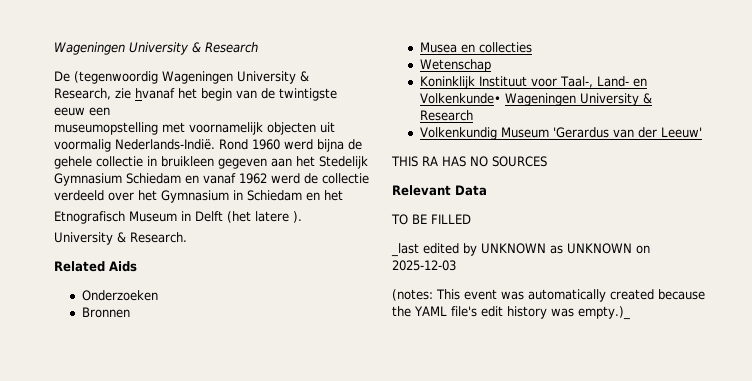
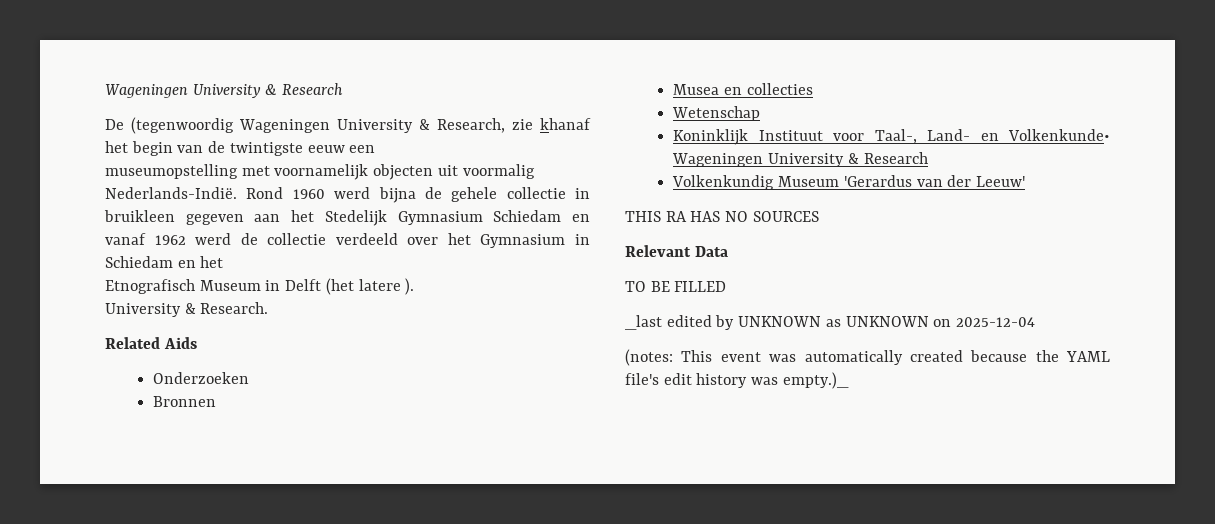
[135,88,175,99] hvanaf -> [540,118,591,130] khanaf
[392,260,456,271] 2025-12-03 -> [956,317,1036,327] 2025-12-04

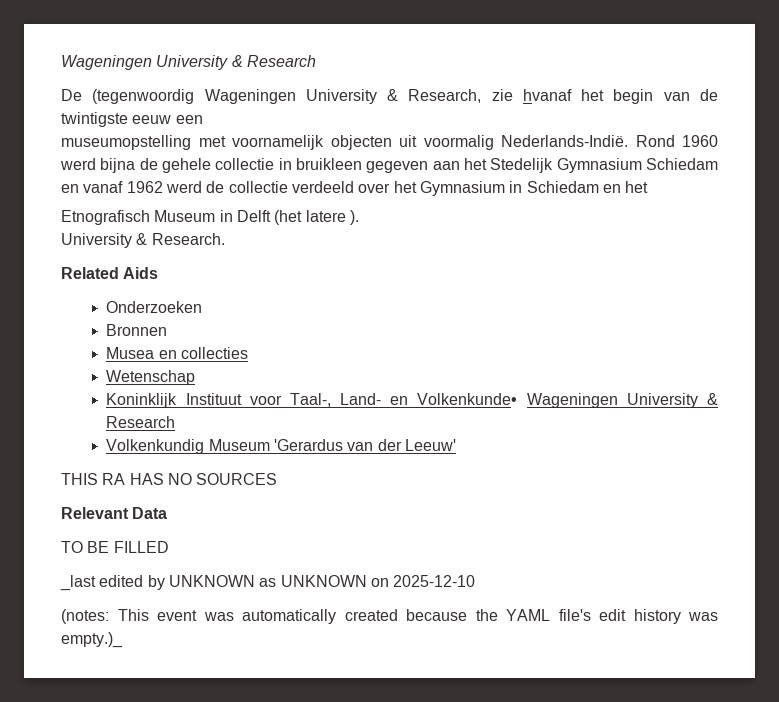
[540,118,591,130] khanaf -> [522,89,572,101] hvanaf
[956,317,1036,327] 2025-12-04 -> [393,575,476,587] 2025-12-10

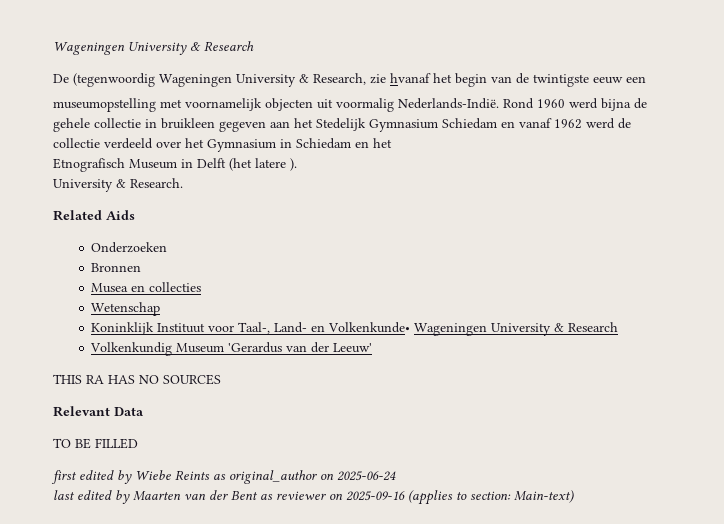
[60,575,476,591] [61,609,718,624] [61,632,123,648] _last edited by UNKNOWN as UNKNOWN on 2025-12-10 // (notes: This event was automatically created because the YAML file's edit history was empty.)_ -> [51,470,396,484] [53,490,574,505] first edited by Wiebe Reints as original_author on 2025-06-24 // last edited by Maarten van der Bent as reviewer on 2025-09-16 (applies to section: Main-text)

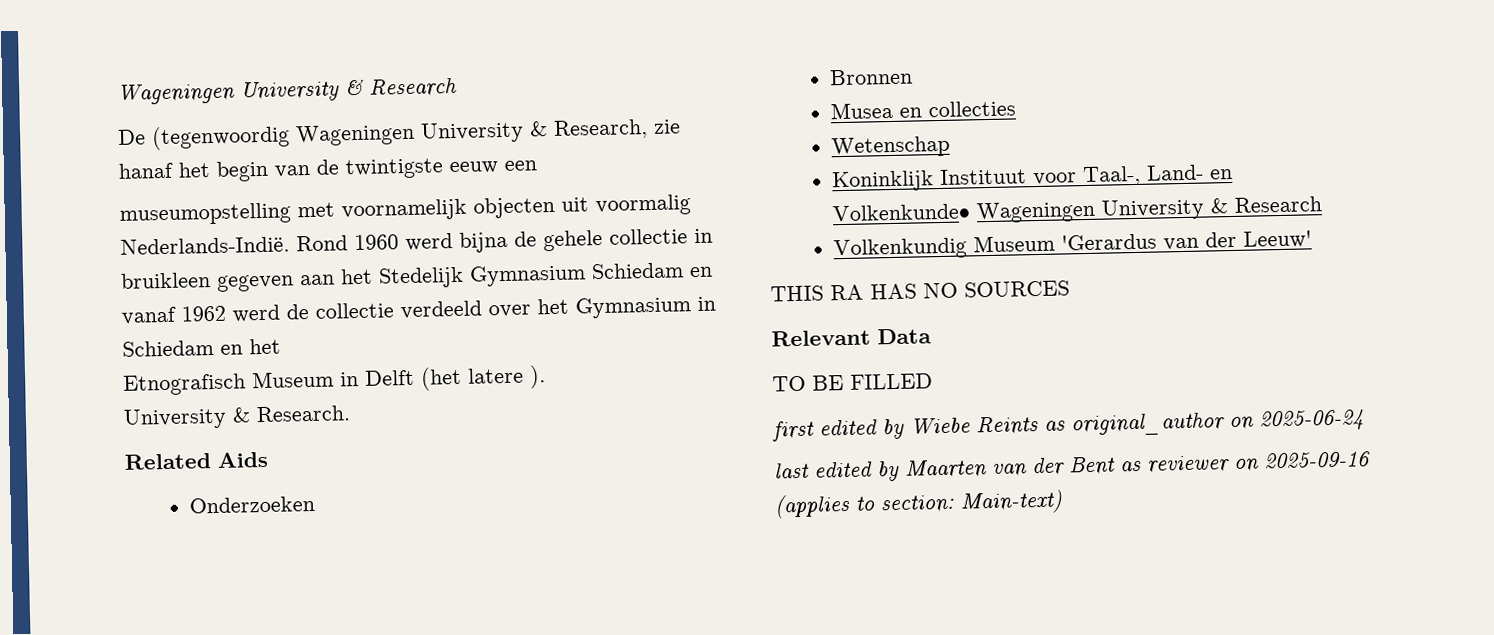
[390,73,431,83] hvanaf -> [118,162,174,179] hanaf

